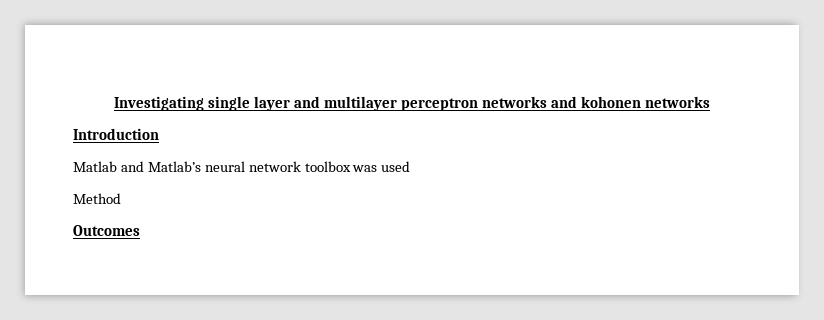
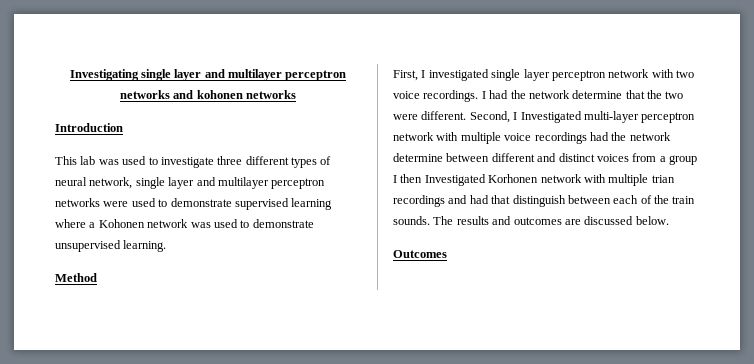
[73,161,411,172] [73,193,121,204] Matlab and Matlab’s neural network toolbox was used // Method -> [55,156,332,168] [55,177,326,189] [55,198,333,210] [55,219,314,228] [55,240,167,252] [55,273,97,282] [393,69,694,81] [393,90,684,102] [393,111,696,123] [393,132,671,144] [393,153,697,165] [393,174,675,186] [393,195,696,207] [393,216,669,225] This lab was used to investigate three different types of neural network, single layer and multilayer perceptron networks were used to demonstrate supervised learning where a Kohonen network was used to demonstrate unsupervised learning. // Method // First, I investigated single layer perceptron network with two voice recordings. I had the network determine that the two were different. Second, I Investigated multi-layer perceptron network with multiple voice recordings had the network determine between different and distinct voices from a group I then Investigated Korhonen network with multiple trian recordings and had that distinguish between each of the train sounds. The results and outcomes are discussed below.

